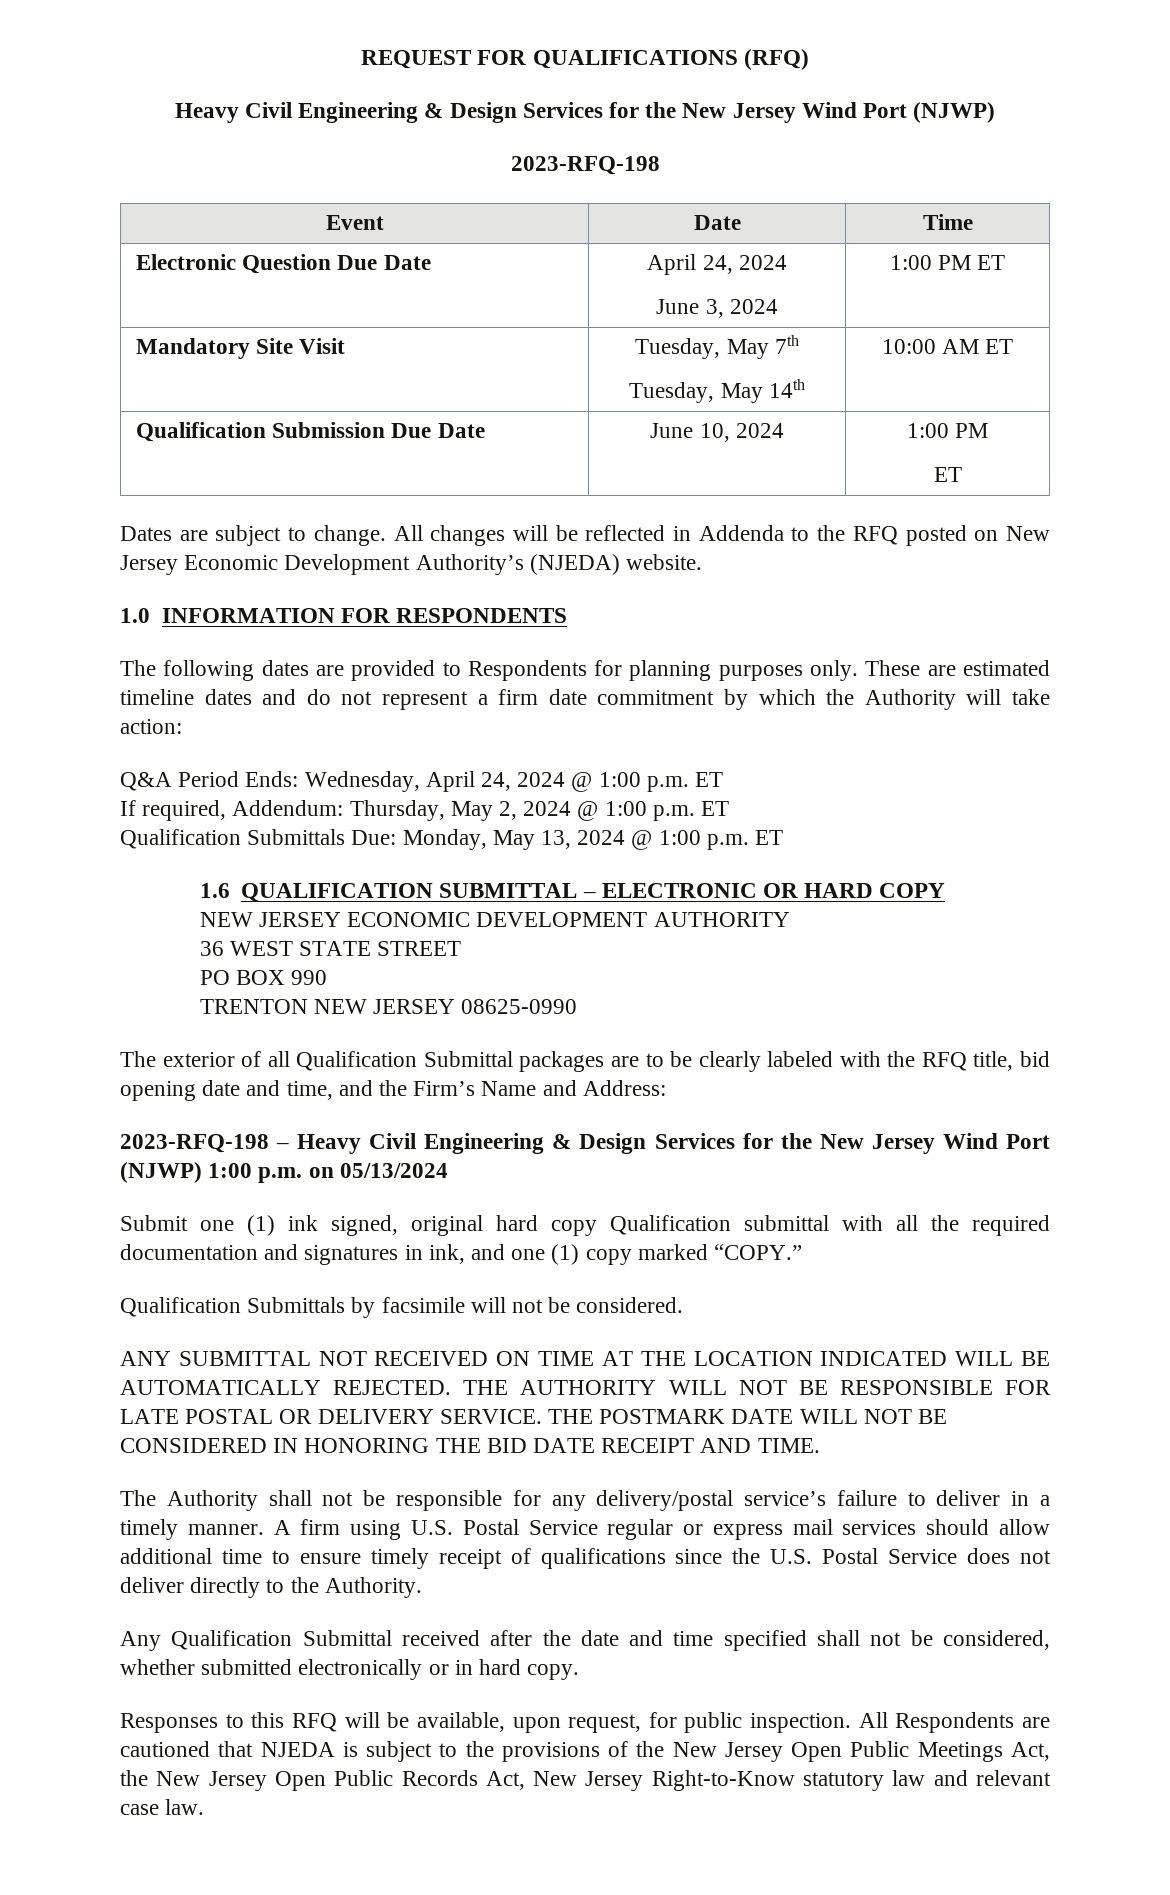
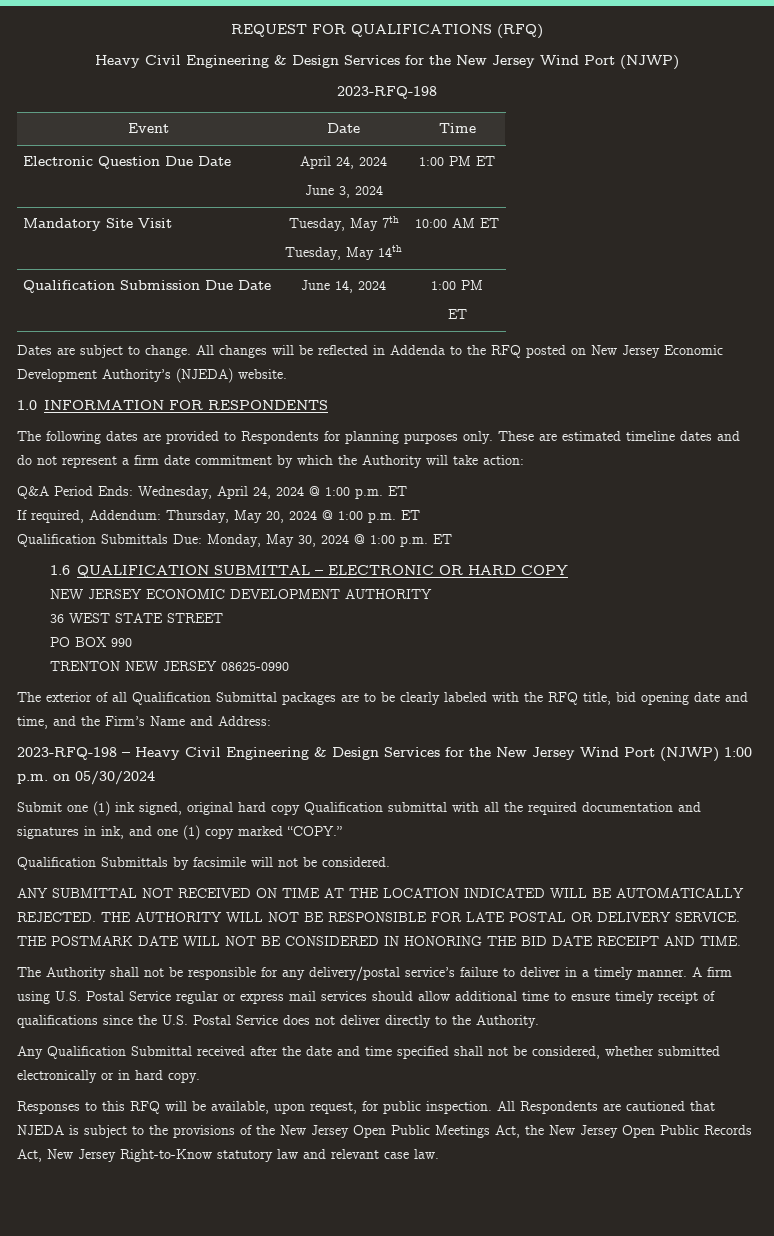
[699,423,730,442] 10, -> [335,280,353,293] 14,
[499,801,518,820] 2, -> [266,511,284,523] 20,
[541,830,572,849] 13, -> [298,535,316,547] 30,
[339,1163,448,1178] 05/13/2024 -> [75,771,155,785] 05/30/2024

